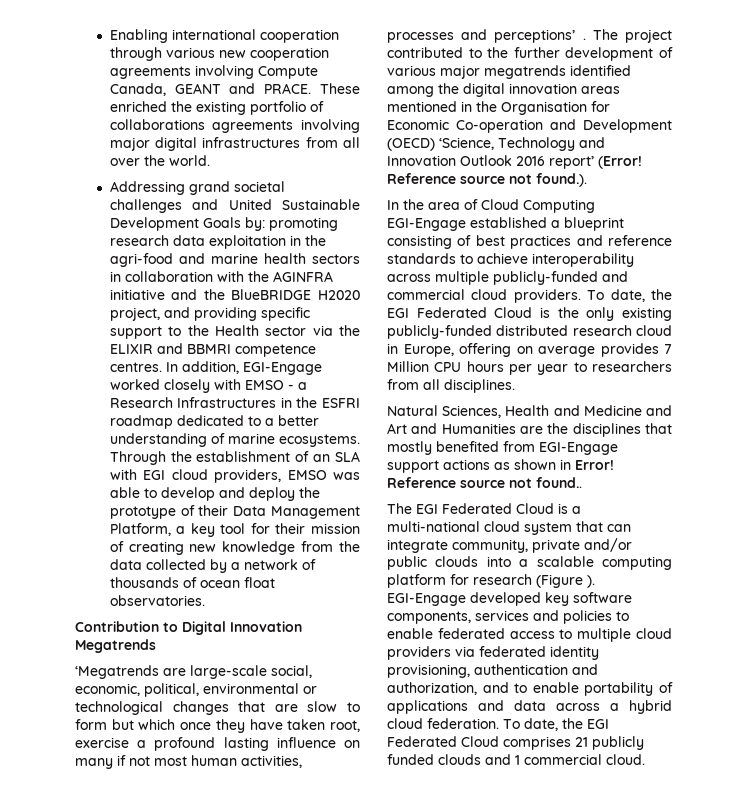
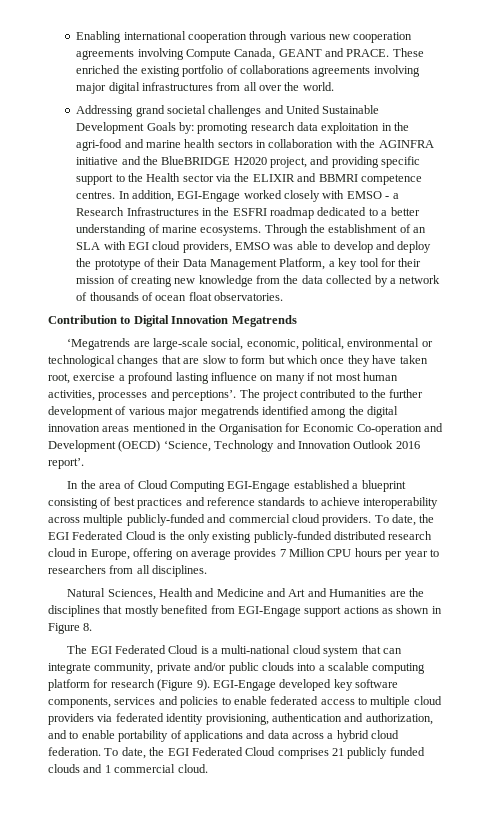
[494,29,586,43] perceptions’ . -> [172,390,237,401] perceptions’.
[549,156,642,169] [387,173,587,187] report’ (Error! Reference source not found.). -> [48,458,84,469] report’.
[575,460,614,470] [387,477,582,488] Error! Reference source not found.. -> [48,623,93,634] Figure 8.
[587,575,595,588] ). -> [196,679,210,691] 9).

